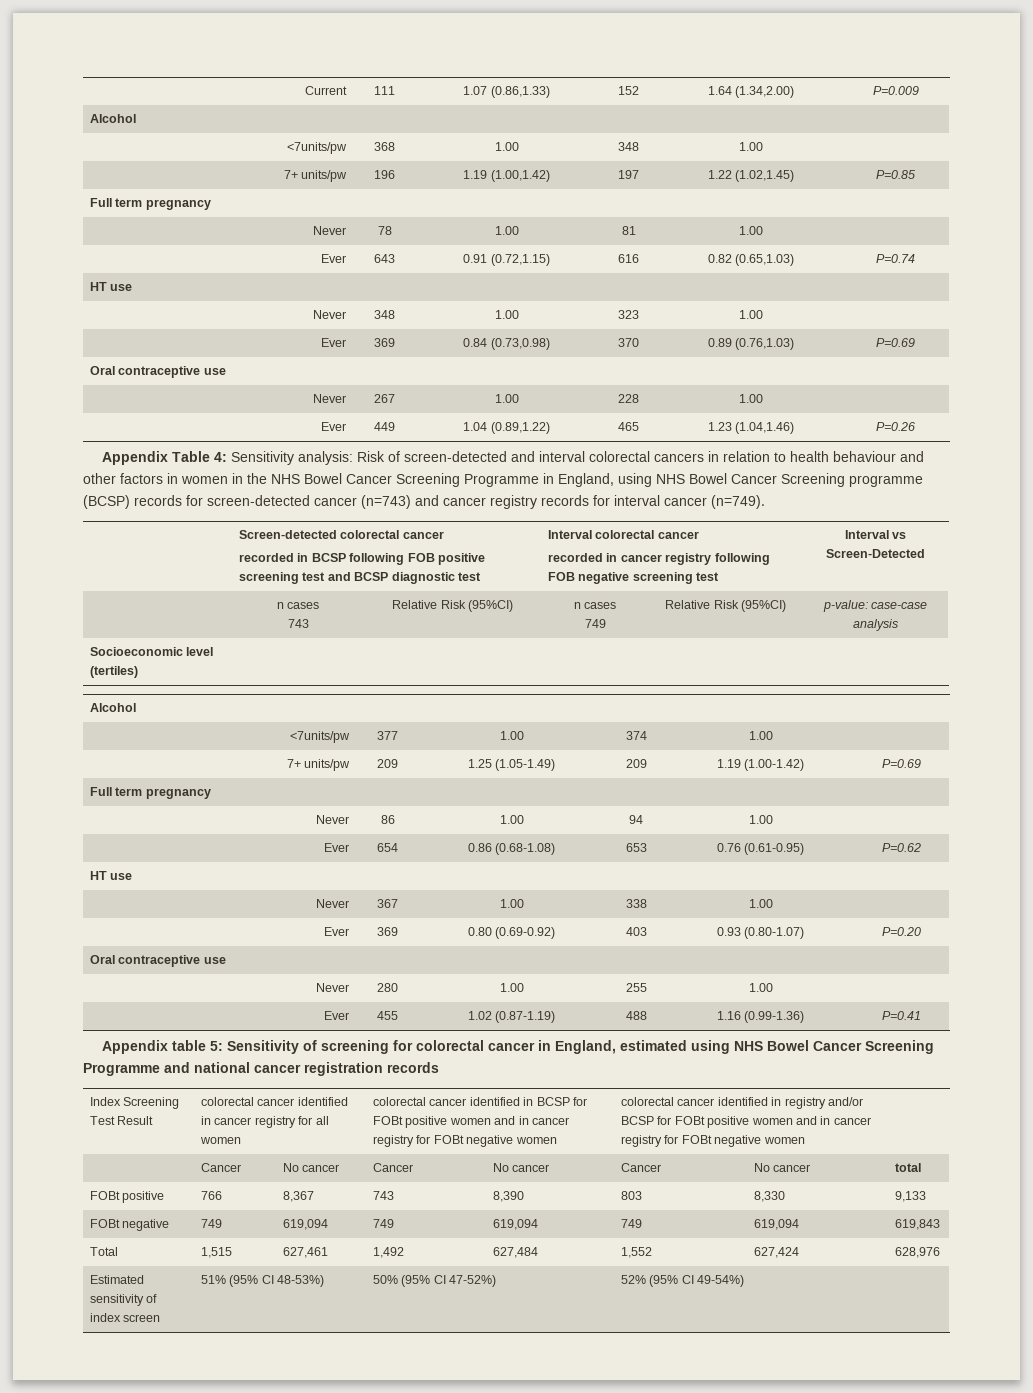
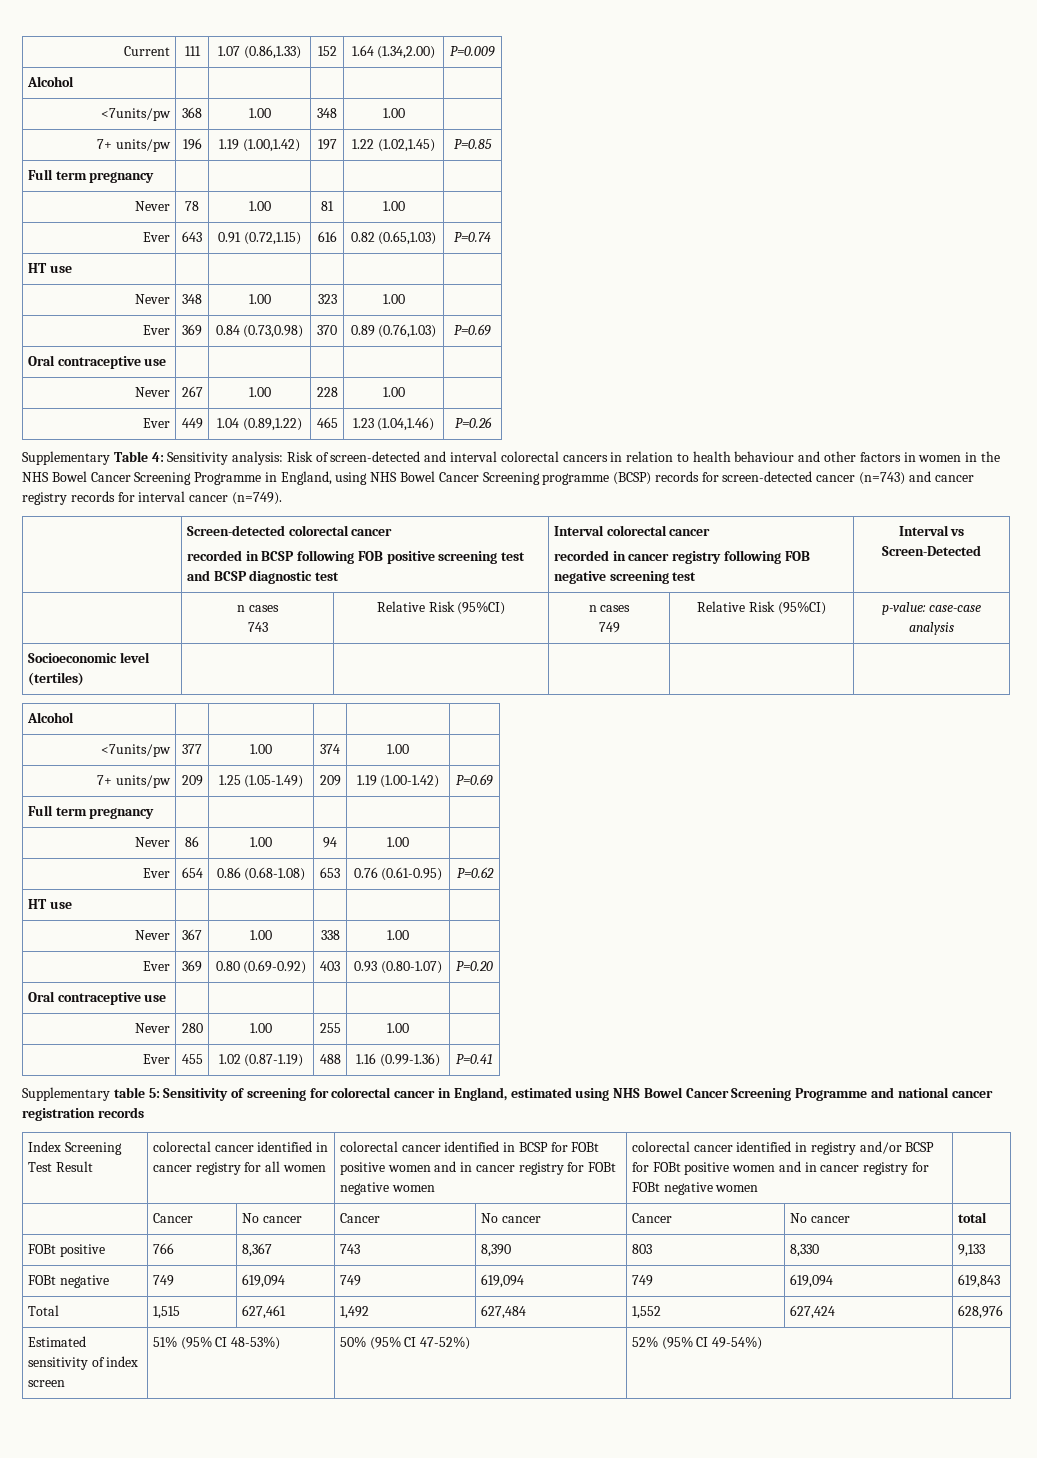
[102,451,169,465] Appendix -> [22,451,110,465] Supplementary
[102,1040,169,1054] Appendix -> [22,1087,110,1101] Supplementary

